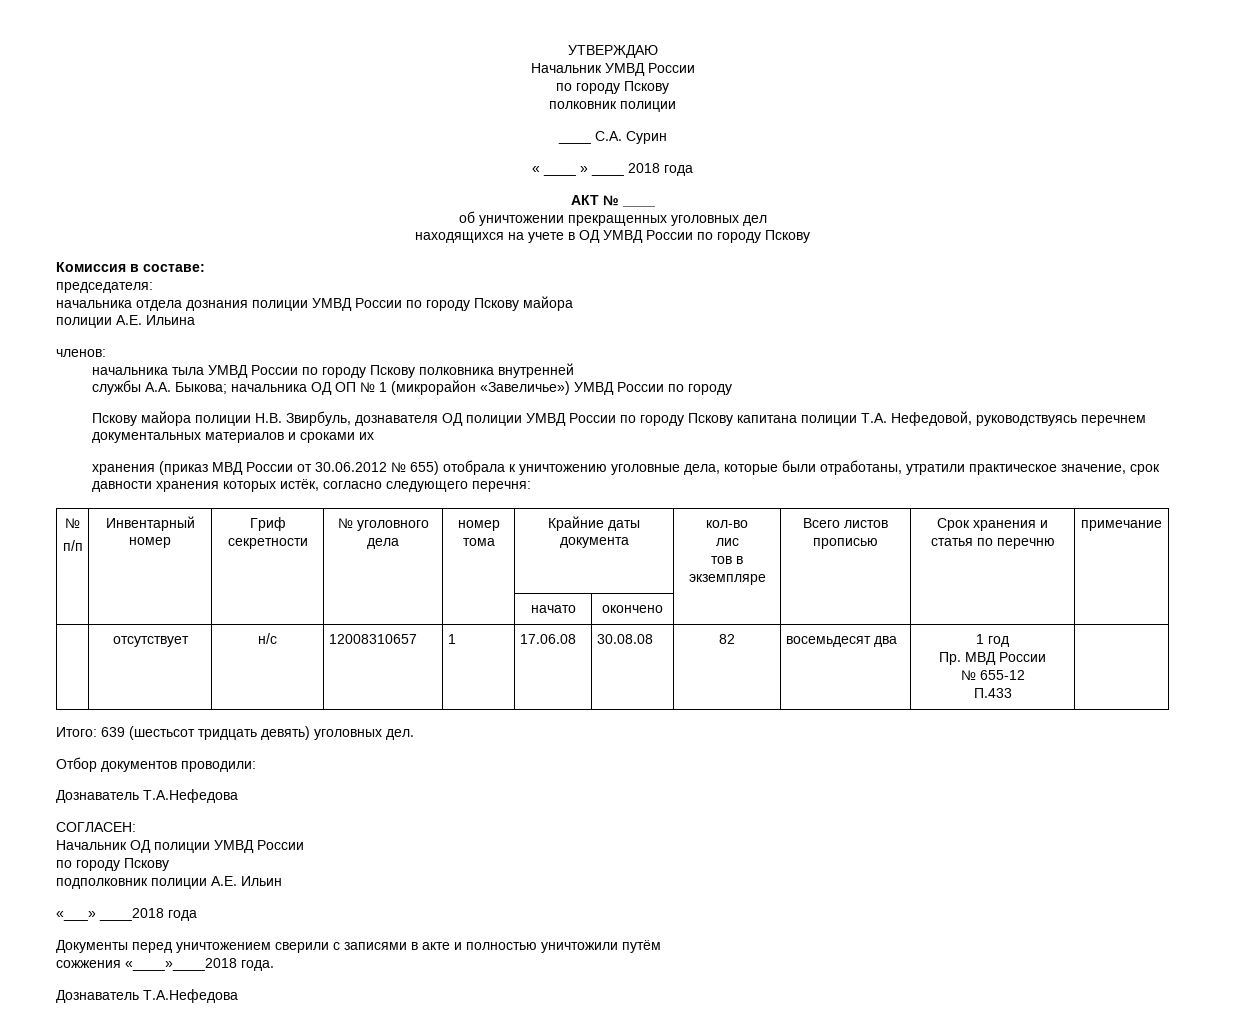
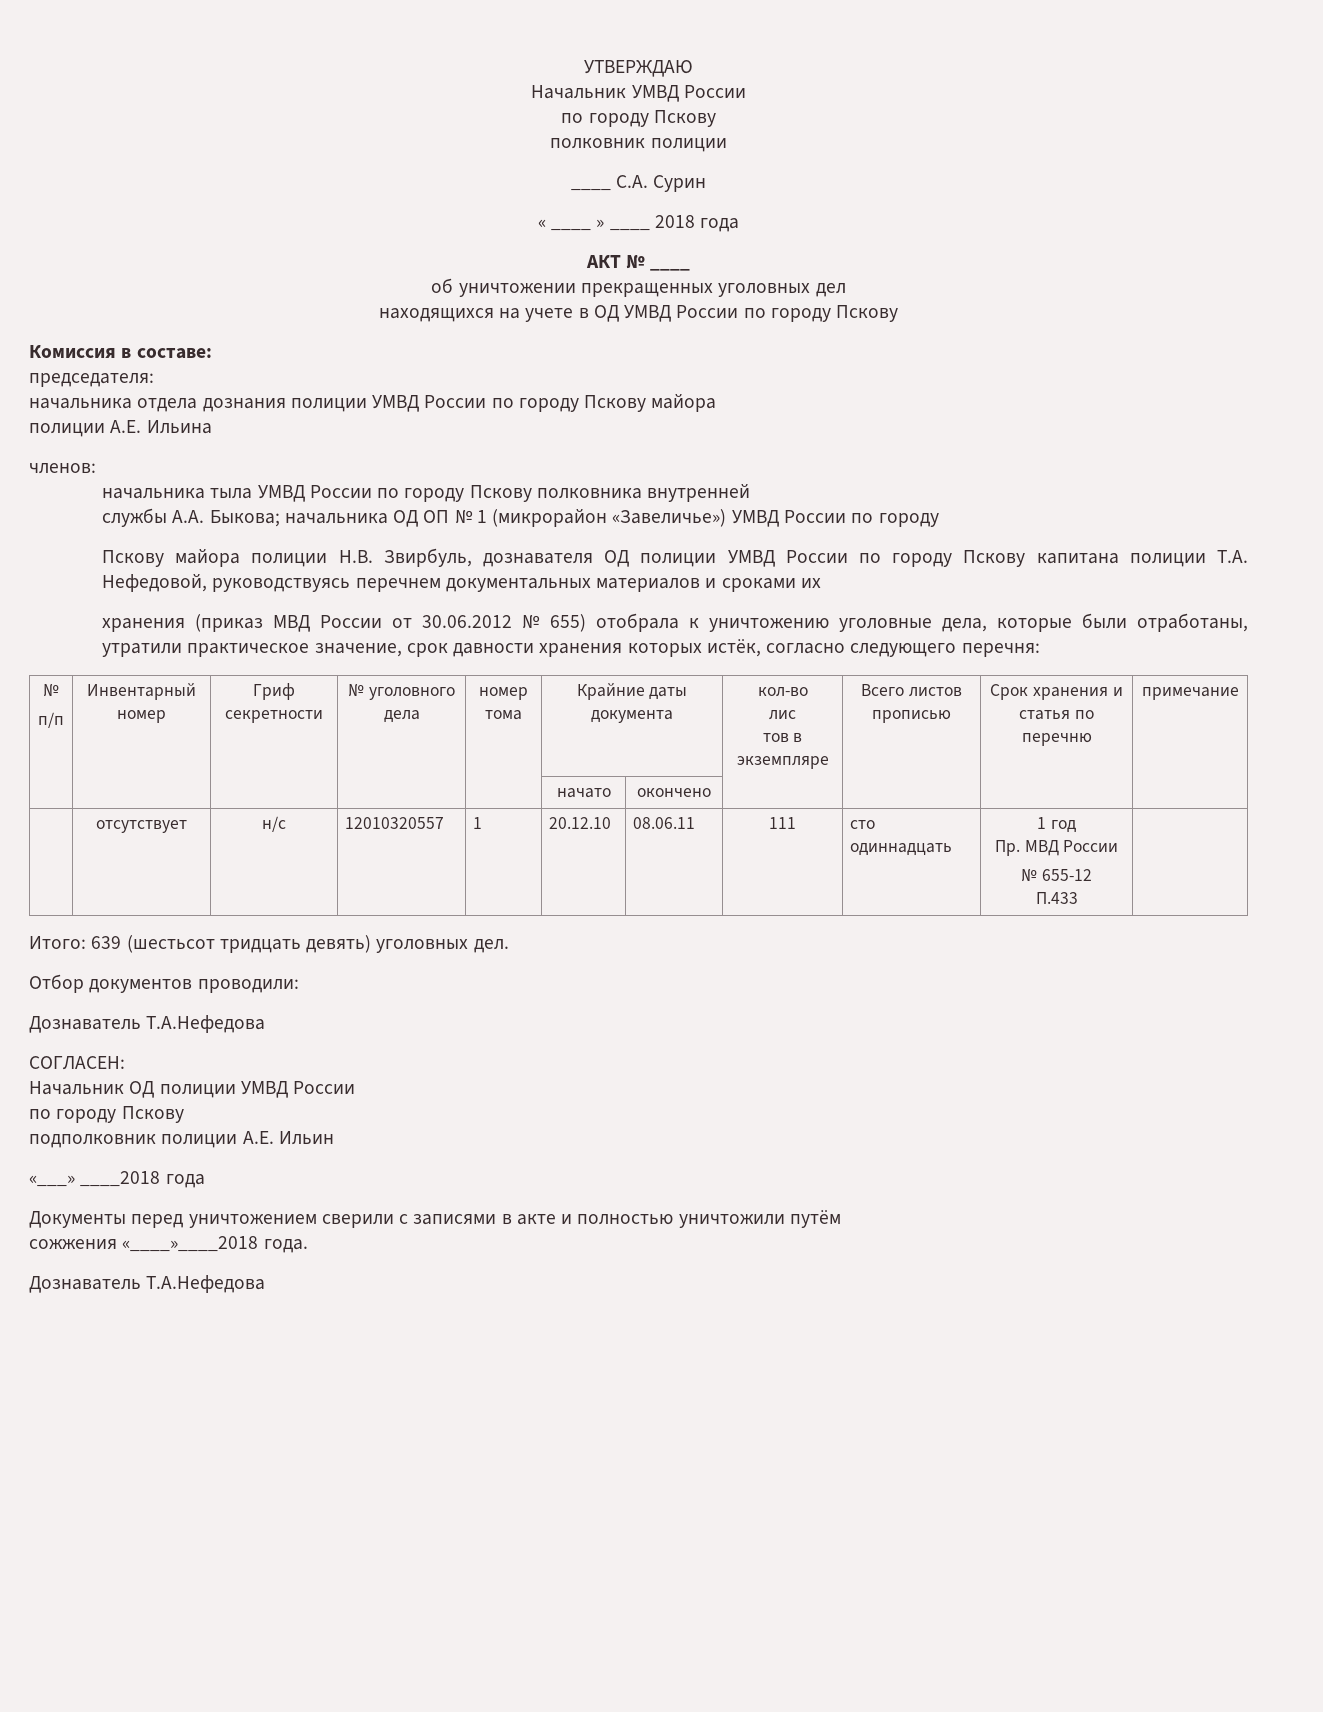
[328,634,417,644] [447,634,456,644] [519,634,576,644] [596,634,653,644] [719,634,735,644] [785,636,897,647] 12008310657 | 1 | 17.06.08 | 30.08.08 | 82 | восемьдесят два -> [345,817,445,829] [473,817,483,829] [549,817,612,829] [633,817,696,829] [769,817,796,829] [850,820,876,829] [850,843,953,856] 12010320557 | 1 | 20.12.10 | 08.06.11 | 111 | сто одиннадцать

